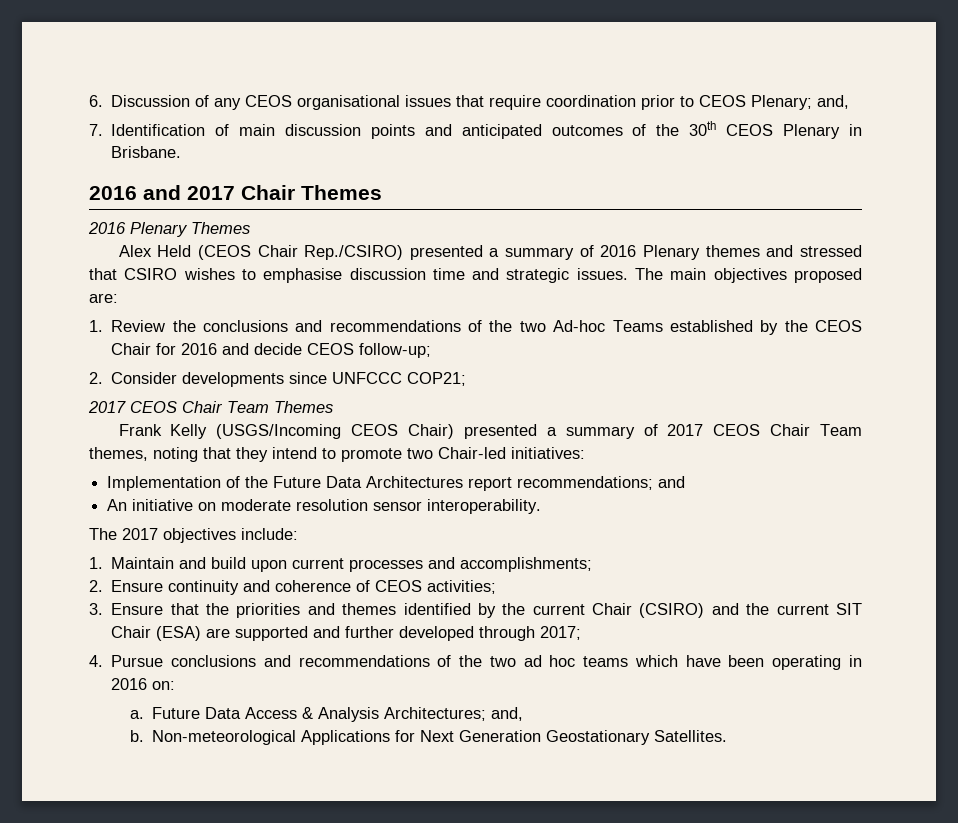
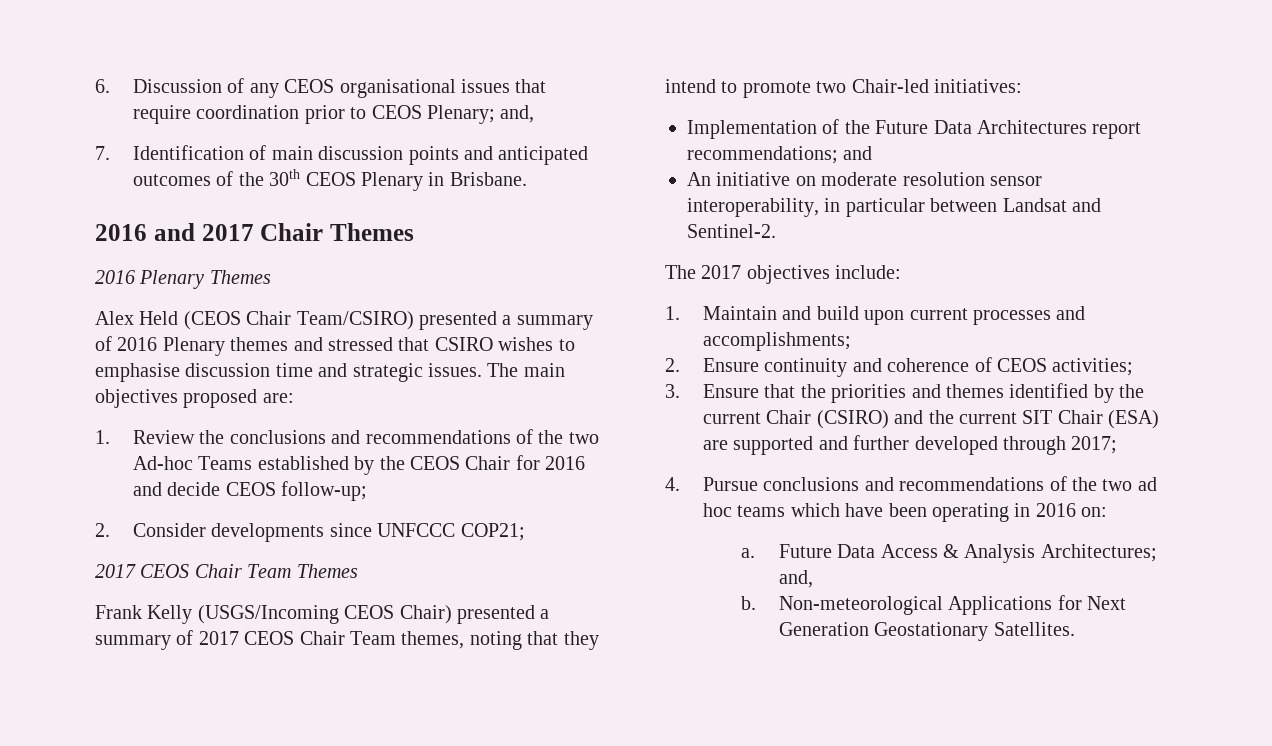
[304,245,404,260] Rep./CSIRO) -> [296,311,414,330] Team/CSIRO)
[427,499,542,514] interoperability. -> [687,198,1101,217] [687,224,776,238] interoperability, in particular between Landsat and Sentinel-2.

